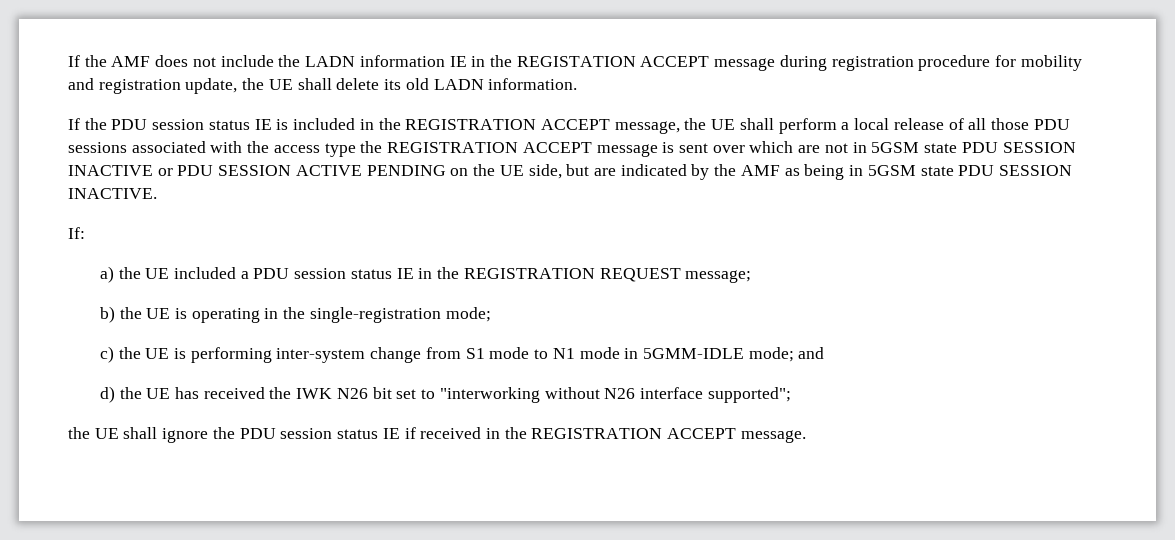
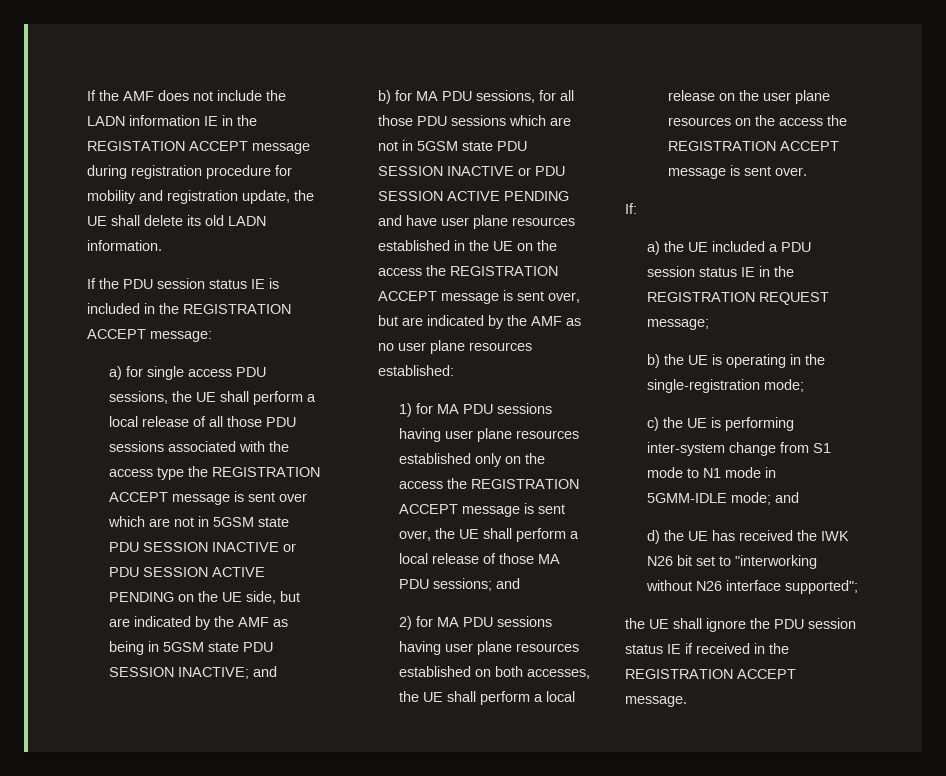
[614,121,680,134] message, -> [150,331,212,342] [108,366,266,380] [108,391,168,404] message: // a) for single access PDU sessions,
[68,188,157,199] INACTIVE. -> [177,666,277,679] [377,90,574,104] [377,115,571,126] [377,140,527,151] [377,166,565,176] [377,191,569,201] [377,215,575,229] [377,240,557,251] [377,265,558,276] [377,290,580,304] [377,315,581,329] [377,340,532,354] [377,365,454,376] [398,403,552,417] [398,428,579,442] [398,453,545,467] [398,478,579,489] [398,503,565,517] [398,528,579,542] [398,553,560,564] [398,578,520,591] [398,616,552,630] [398,641,579,655] [398,666,590,679] [398,691,575,705] [667,90,830,104] [667,115,847,126] [667,141,839,151] [667,165,807,179] INACTIVE; and // b) for MA PDU sessions, for all those PDU sessions which are not in 5GSM state PDU SESSION INACTIVE or PDU SESSION ACTIVE PENDING and have user plane resources established in the UE on the access the REGISTRATION ACCEPT message is sent over, but are indicated by the AMF as no user plane resources established: // 1) for MA PDU sessions having user plane resources established only on the access the REGISTRATION ACCEPT message is sent over, the UE shall perform a local release of those MA PDU sessions; and // 2) for MA PDU sessions having user plane resources established on both accesses, the UE shall perform a local release on the user plane resources on the access the REGISTRATION ACCEPT message is sent over.

